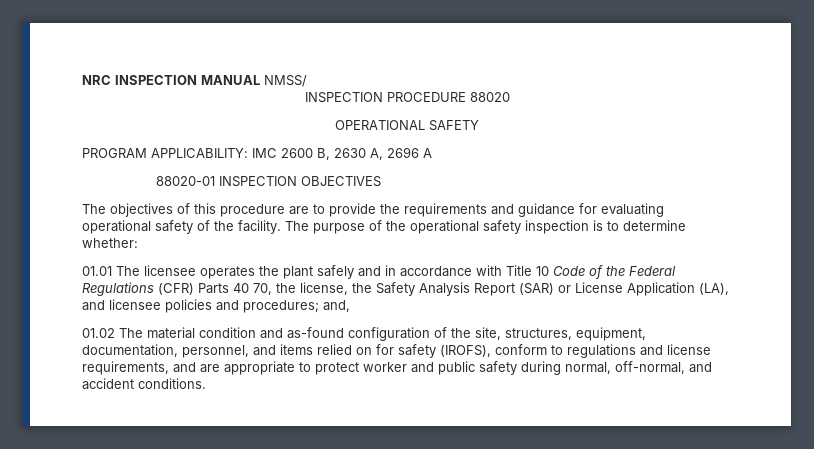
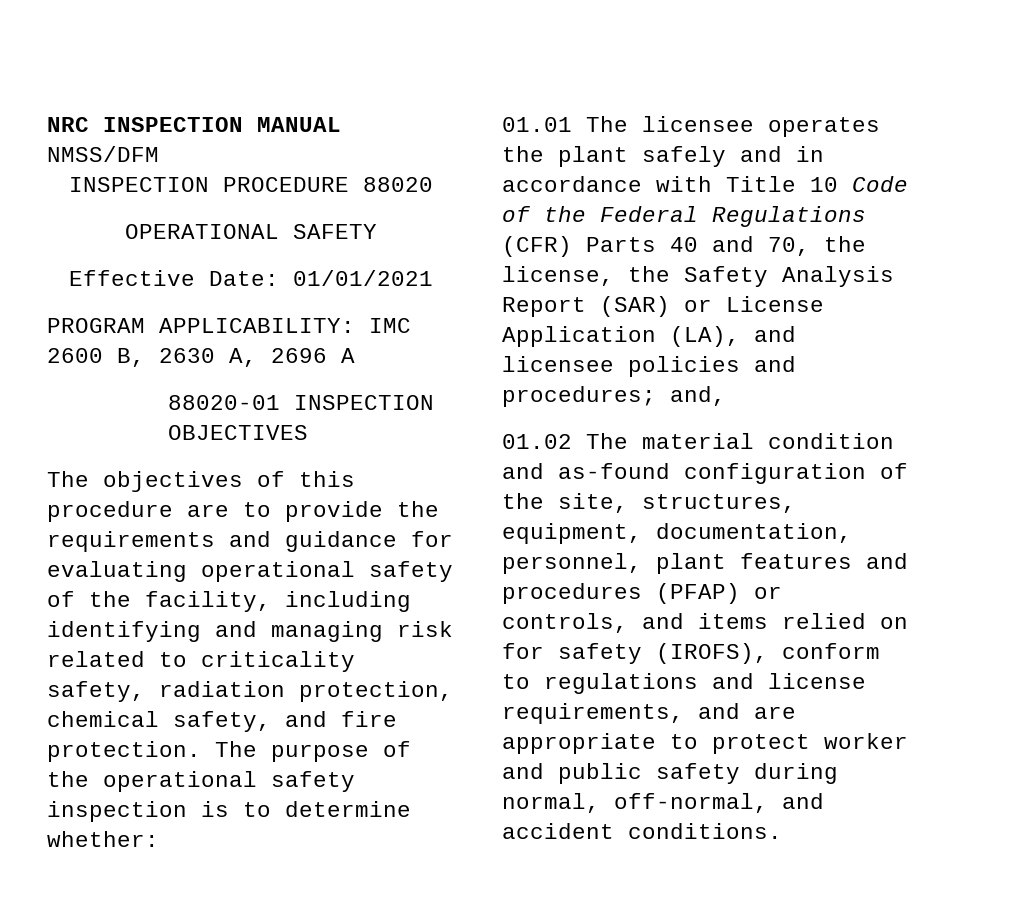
[264,75,307,87] NMSS/ -> [47,146,159,162] NMSS/DFM
(479, 125) none -> [68,270,433,286] // Effective Date: 01/01/2021
[238,220,281,234] facility. -> [145,591,411,612] [47,621,453,642] [47,651,355,672] [47,681,453,702] [47,711,397,732] [47,741,201,762] facility, including identifying and managing risk related to criticality safety, radiation protection, chemical safety, and fire protection.
(249, 288) none -> [712,236,754,252] and
(249, 351) none -> [656,553,908,574] [502,583,782,604] [502,613,628,633] plant features and procedures (PFAP) or controls,

